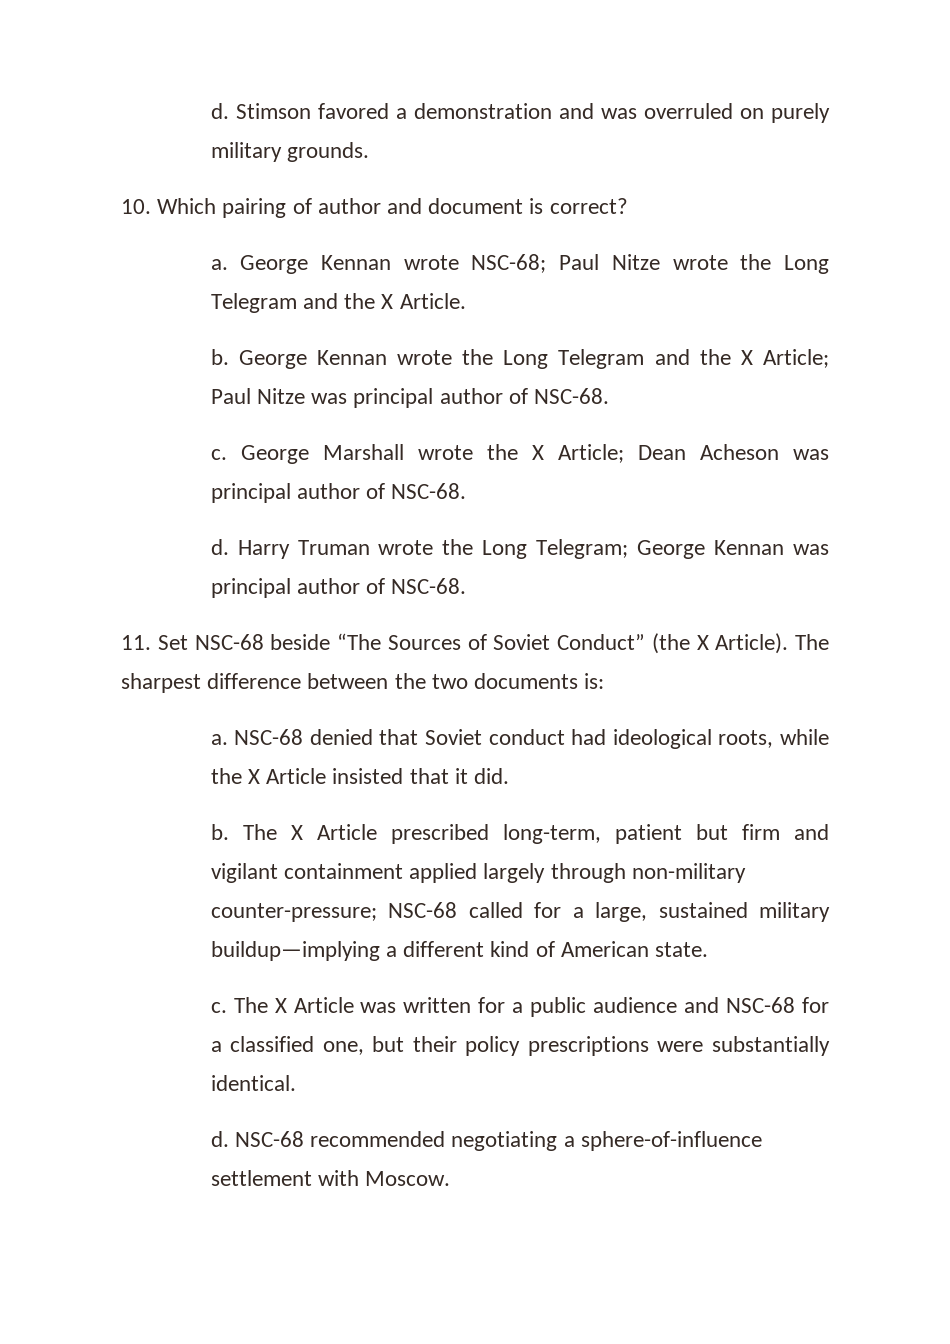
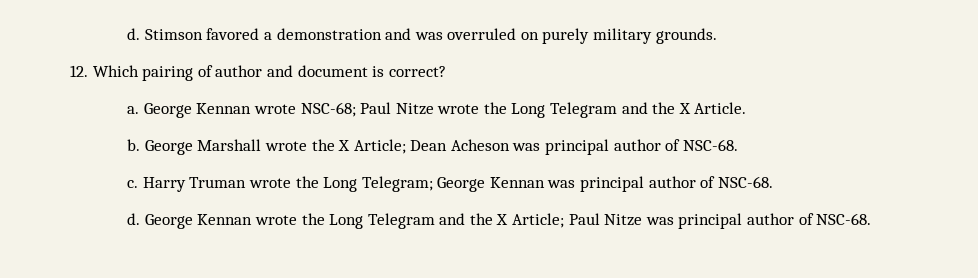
[121,199,151,214] 10. -> [70,65,88,77] 12.
(307, 359) none -> [197,139,738,155] [127,176,773,192] [127,213,193,229] Marshall wrote the X Article; Dean Acheson was principal author of NSC-68. // c. Harry Truman wrote the Long Telegram; George Kennan was principal author of NSC-68. // d. George
[210,444,830,464] [210,483,467,503] [210,539,830,559] [210,578,467,598] [121,633,829,654] [121,673,605,693] [210,729,829,749] [210,768,509,784] [210,824,830,844] [210,863,746,883] [210,902,830,922] [210,941,708,961] [210,997,830,1017] [210,1036,830,1056] [210,1075,296,1091] [210,1131,762,1151] [210,1170,451,1186] // c. George Marshall wrote the X Article; Dean Acheson was principal author of NSC-68. // d. Harry Truman wrote the Long Telegram; George Kennan was principal author of NSC-68. // 11. Set NSC-68 beside “The Sources of Soviet Conduct” (the X Article). The sharpest difference between the two documents is: // a. NSC-68 denied that Soviet conduct had ideological roots, while the X Article insisted that it did. // b. The X Article prescribed long-term, patient but firm and vigilant containment applied largely through non-military counter-pressure; NSC-68 called for a large, sustained military buildup—implying a different kind of American state. // c. The X Article was written for a public audience and NSC-68 for a classified one, but their policy prescriptions were substantially identical. // d. NSC-68 recommended negotiating a sphere-of-influence settlement with Moscow. -> (872, 219) none

